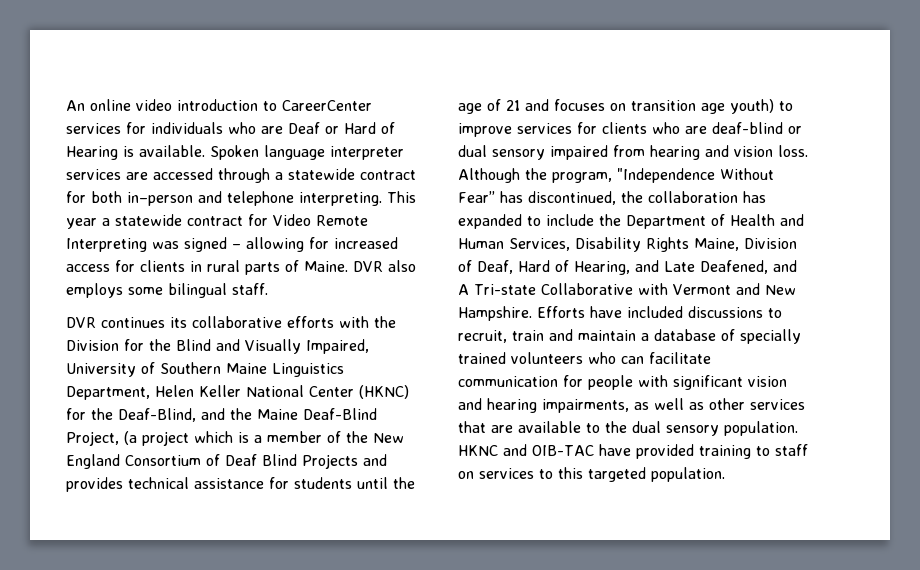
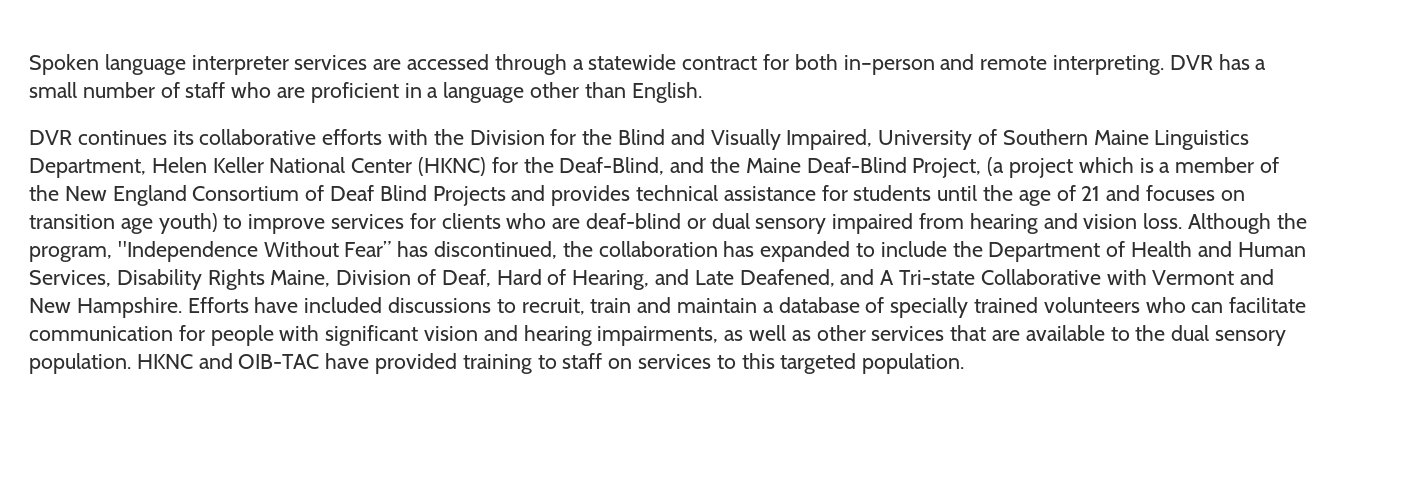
[66,99,372,111] [66,122,395,134] [66,145,205,160] An online video introduction to CareerCenter services for individuals who are Deaf or Hard of Hearing is available. -> (29, 64) none
[227,191,416,206] [66,214,368,229] [66,237,398,252] [66,260,416,275] [66,283,268,298] telephone interpreting. This year a statewide contract for Video Remote Interpreting was signed – allowing for increased access for clients in rural parts of Maine. DVR also employs some bilingual staff. -> [980,54,1267,75] [29,82,702,103] remote interpreting. DVR has a small number of staff who are proficient in a language other than English.

